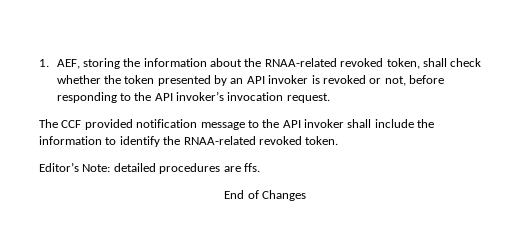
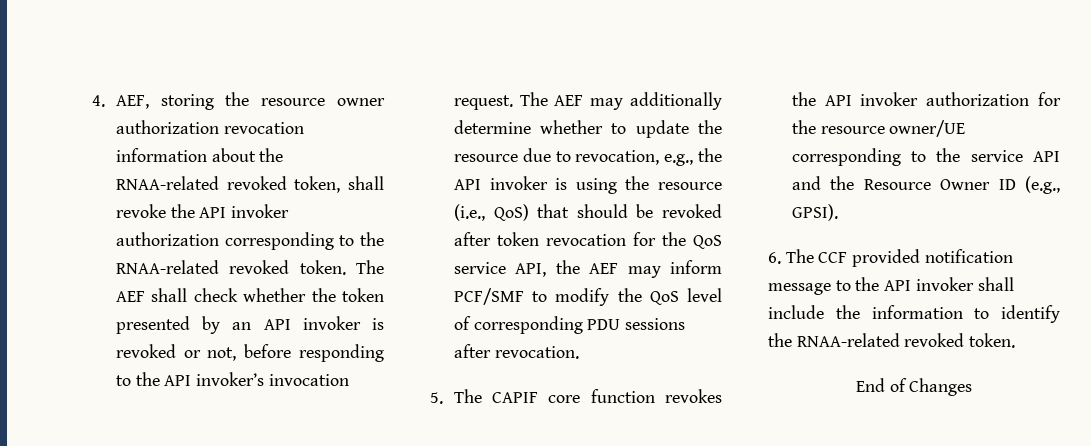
[39,59,49,67] 1. -> [92,95,105,107] 4.
(141, 62) none -> [261,98,385,106] [115,120,304,134] resource owner authorization revocation
(447, 62) none -> [115,204,290,218] [115,232,384,250] [115,260,384,275] [115,288,188,302] revoke the API invoker authorization corresponding to the RNAA-related revoked token. The AEF shall
(330, 98) // -> [519,92,722,110] [453,120,722,138] [453,148,722,166] [453,176,722,194] [453,204,722,221] [453,232,722,249] [453,260,722,278] [453,288,722,306] [453,316,686,334] [453,344,579,359] [430,389,722,404] [791,92,1061,106] [791,120,966,137] [791,148,1060,166] [791,176,1060,194] [791,204,838,221] [768,252,781,264] The AEF may additionally determine whether to update the resource due to revocation, e.g., the API invoker is using the resource (i.e., QoS) that should be revoked after token revocation for the QoS service API, the AEF may inform PCF/SMF to modify the QoS level of corresponding PDU sessions after revocation. // 5. The CAPIF core function revokes the API invoker authorization for the resource owner/UE corresponding to the service API and the Resource Owner ID (e.g., GPSI). // 6.
[39,162,260,174] // Editor’s Note: detailed procedures are ffs. -> (1016, 340) none

